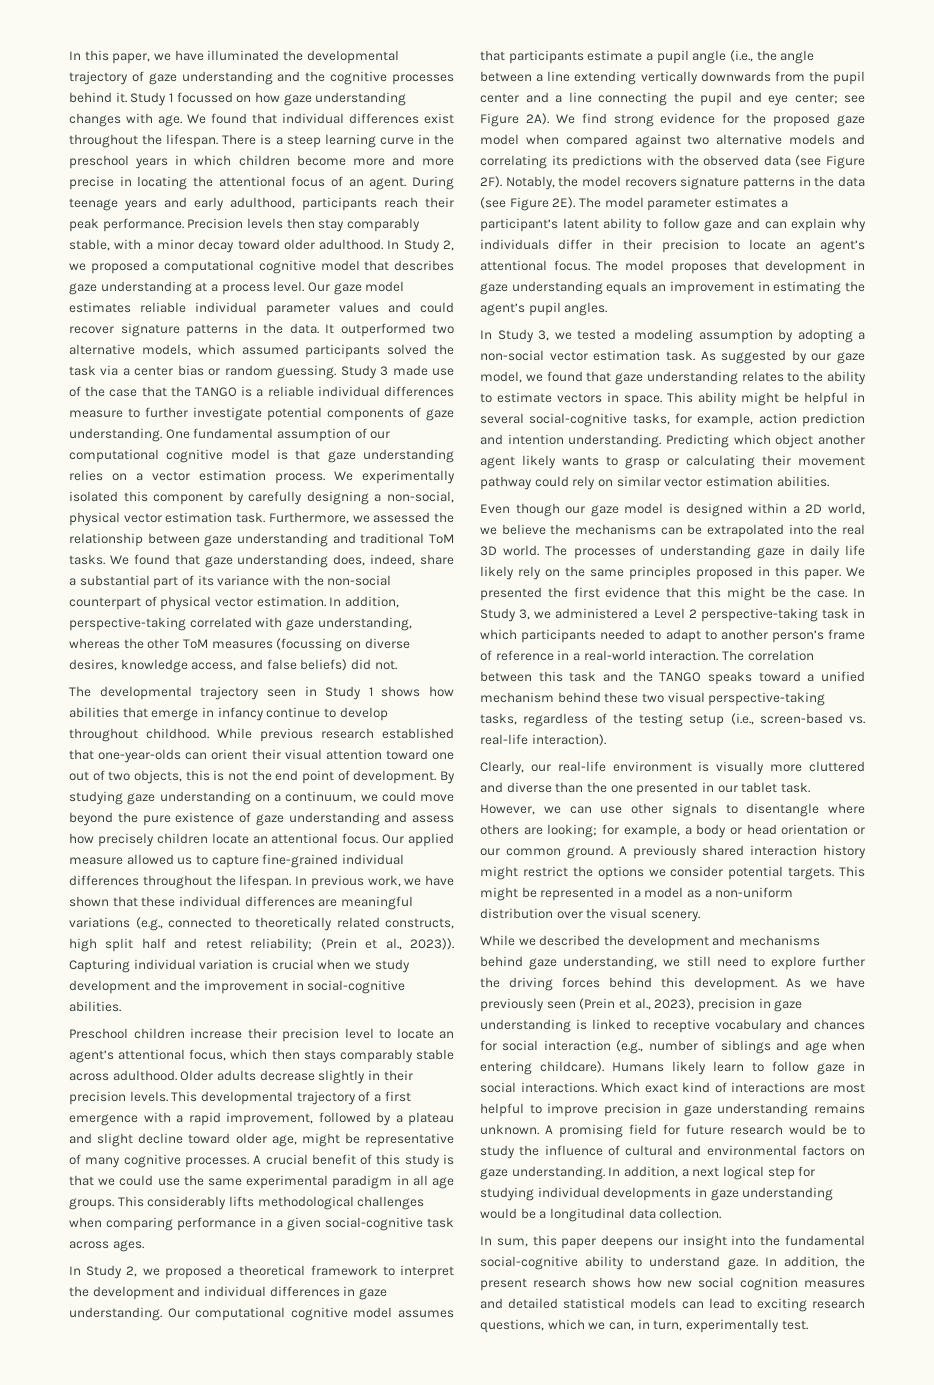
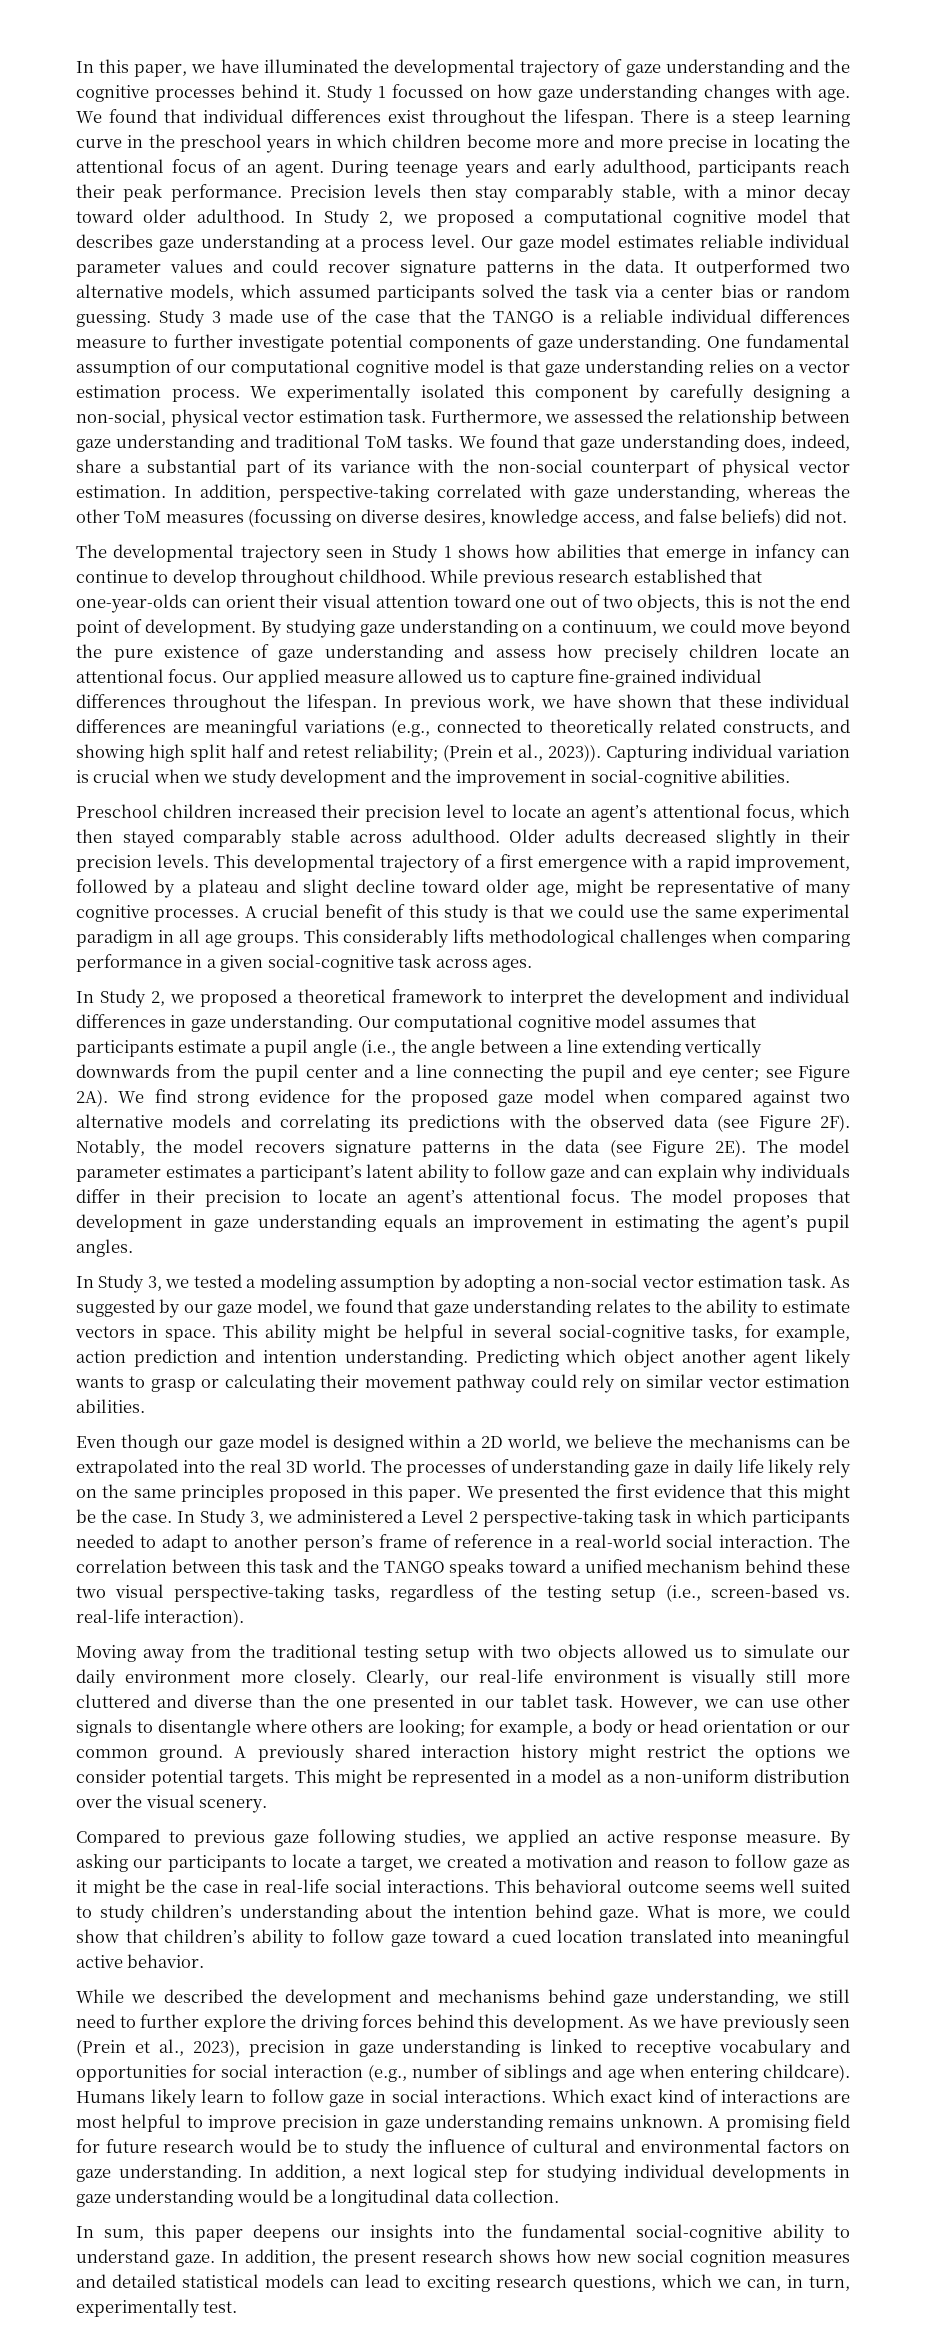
(264, 714) none -> [821,549,851,558] can
(454, 923) none -> [820,719,850,733] [76,744,144,762] and showing
[190,1028,242,1039] increase -> [237,804,316,818] increased
[303,1050,336,1063] stays -> [122,829,174,848] stayed
[259,1070,315,1081] decrease -> [624,829,706,843] decreased
(646, 655) none -> [666,1534,714,1548] social
(606, 740) none -> [76,1644,850,1663] [76,1669,357,1688] Moving away from the traditional testing setup with two objects allowed us to simulate our daily environment more closely.
(765, 768) none -> [765,1669,797,1683] still
(700, 916) none -> [76,1829,852,1848] [76,1854,850,1872] [76,1879,850,1897] [76,1904,851,1923] [76,1929,851,1948] [76,1954,205,1968] // Compared to previous gaze following studies, we applied an active response measure. By asking our participants to locate a target, we created a motivation and reason to follow gaze as it might be the case in real-life social interactions. This behavioral outcome seems well suited to study children’s understanding about the intention behind gaze. What is more, we could show that children’s ability to follow gaze toward a cued location translated into meaningful active behavior.
[770,956,865,970] explore further -> [140,2014,266,2032] further explore
[814,1019,865,1030] chances -> [76,2065,187,2082] opportunities
[682,1235,727,1249] insight -> [370,2224,433,2242] insights

